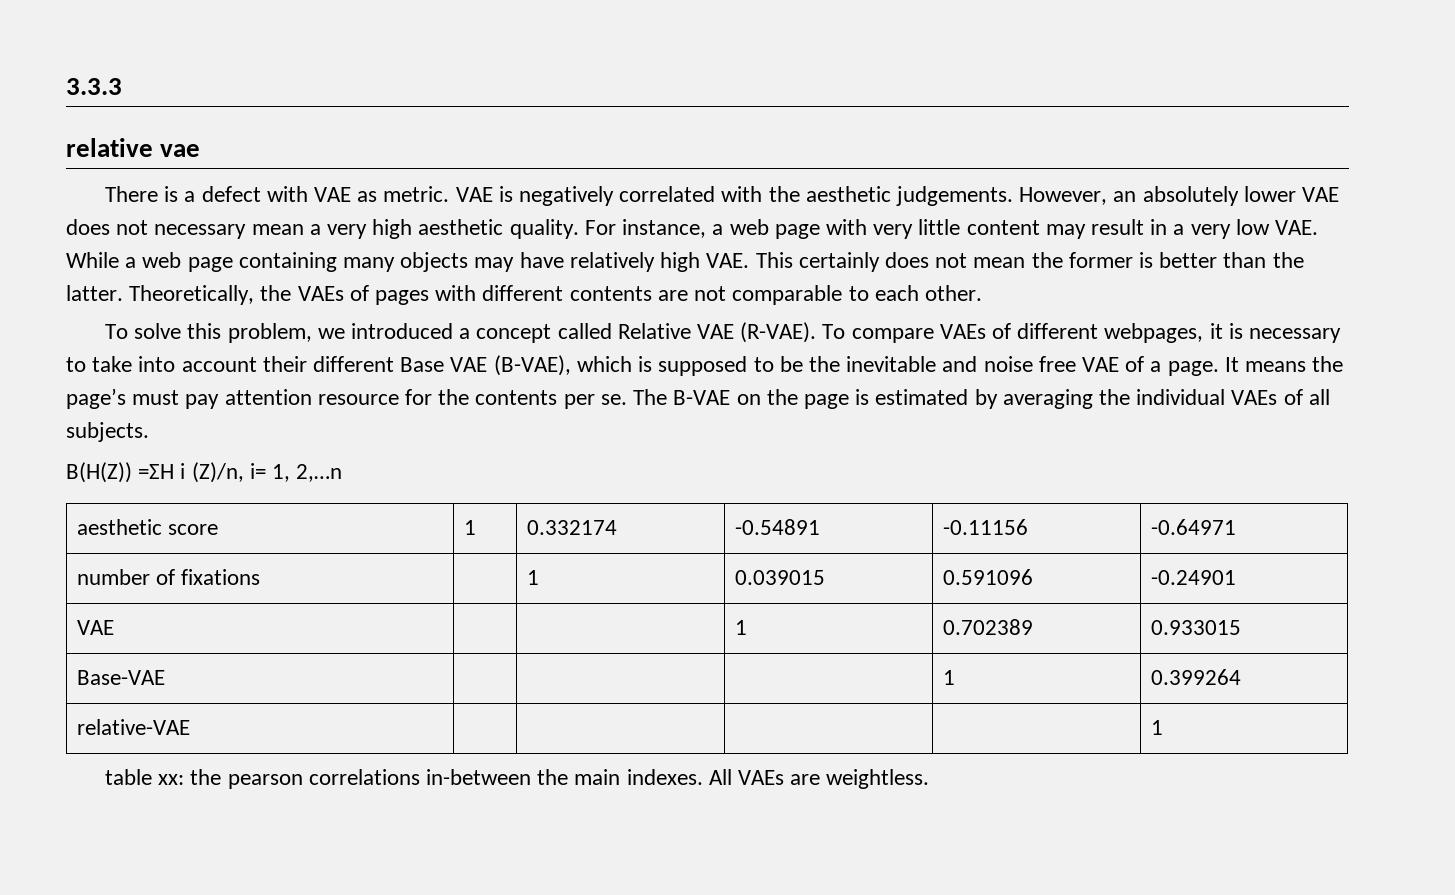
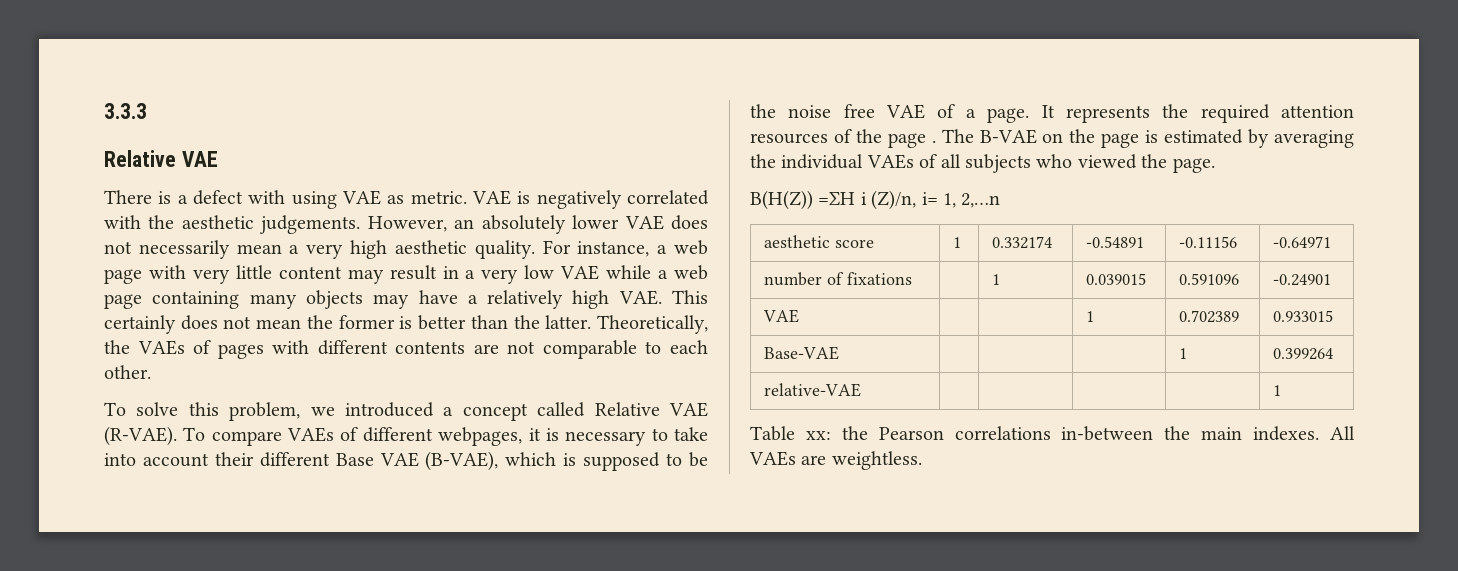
[66,138,201,157] relative vae -> [104,150,218,167] Relative VAE
(308, 194) none -> [291,191,337,209] using
[154,224,247,239] necessary -> [138,240,230,259] necessarily
[1275,220,1319,235] [66,252,119,268] VAE. While -> [560,265,652,280] VAE while
(564, 260) none -> [467,295,478,304] a
[846,356,978,372] inevitable and -> (776, 111) none
[1245,356,1344,372] [66,388,627,409] means the page’s must pay attention resource for the contents per se. -> [1065,104,1354,123] [750,129,936,148] represents the required attention resources of the page .
[66,422,149,442] subjects. -> [965,154,1215,173] subjects who viewed the page.
[104,769,152,785] table -> [750,426,795,441] Table
[227,774,303,789] pearson -> [878,427,944,440] Pearson

